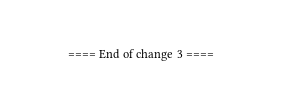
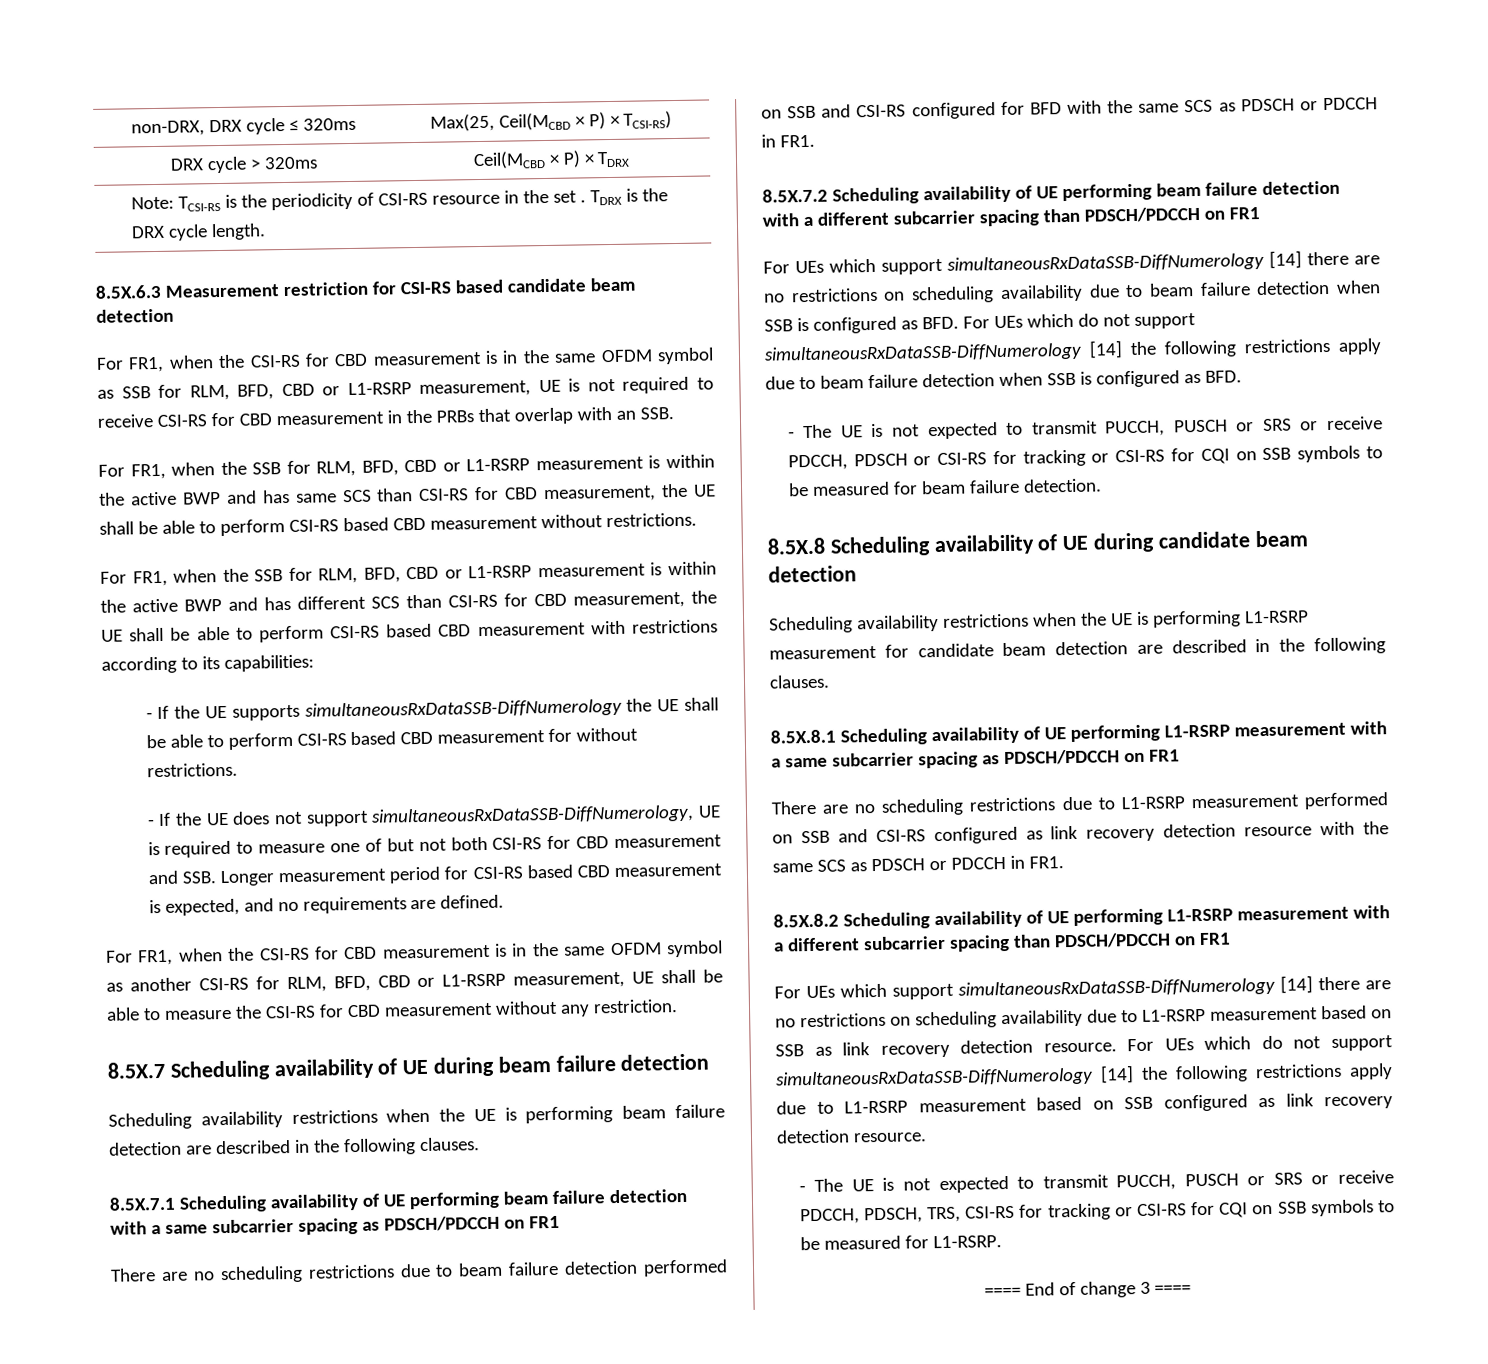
(68, 55) none -> [131,117,356,137] [429,111,673,132] [170,156,318,174] [472,150,631,170] [131,188,669,212] [131,223,267,241] [95,277,635,299] [96,308,174,323] [96,347,715,373] [97,376,714,401] [97,406,674,428] [98,454,716,480] [99,483,716,506] [99,512,697,537] [100,561,718,587] [100,590,717,613] [101,619,718,643] [101,654,314,674] [145,697,719,721] [145,727,639,750] [146,762,238,778] [147,804,721,827] [147,834,722,858] [147,863,722,887] [148,894,505,916] [106,940,724,966] [106,969,723,993] [106,999,678,1021] [107,1053,710,1081] [108,1104,725,1130] [109,1137,480,1156] [109,1188,687,1213] [110,1215,560,1235] [110,1259,728,1284] [761,97,1378,120] [761,134,815,148] [762,180,1340,205] [762,206,1260,227] [763,250,1380,275] [764,280,1381,304] [764,313,1196,334] [764,338,1382,364] [765,370,1242,390] [787,416,1383,440] [787,445,1384,471] [787,478,1102,497] [767,530,1308,557] [768,565,857,583] [769,610,1309,634] [769,637,1386,660] [769,674,830,689] [770,721,1387,746] [771,749,1180,769] [771,792,1389,816] [772,821,1389,845] [772,855,1064,873] [773,905,1390,930] [774,932,1231,952] [774,975,1391,1000] [775,1005,1392,1029] [775,1035,1393,1058] [776,1063,1393,1089] [776,1093,1393,1115] [776,1129,927,1144] [798,1170,1394,1194] [799,1199,1395,1225] [799,1235,1002,1251] non-DRX, DRX cycle ≤ 320ms | Max(25, Ceil(MCBD × P) × TCSI-RS) // DRX cycle > 320ms | Ceil(MCBD × P) × TDRX // Note: TCSI-RS is the periodicity of CSI-RS resource in the set . TDRX is the DRX cycle length. // 8.5X.6.3 Measurement restriction for CSI-RS based candidate beam detection // For FR1, when the CSI-RS for CBD measurement is in the same OFDM symbol as SSB for RLM, BFD, CBD or L1-RSRP measurement, UE is not required to receive CSI-RS for CBD measurement in the PRBs that overlap with an SSB. // For FR1, when the SSB for RLM, BFD, CBD or L1-RSRP measurement is within the active BWP and has same SCS than CSI-RS for CBD measurement, the UE shall be able to perform CSI-RS based CBD measurement without restrictions. // For FR1, when the SSB for RLM, BFD, CBD or L1-RSRP measurement is within the active BWP and has different SCS than CSI-RS for CBD measurement, the UE shall be able to perform CSI-RS based CBD measurement with restrictions according to its capabilities: // - If the UE supports simultaneousRxDataSSB-DiffNumerology the UE shall be able to perform CSI-RS based CBD measurement for without restrictions. // - If the UE does not support simultaneousRxDataSSB-DiffNumerology, UE is required to measure one of but not both CSI-RS for CBD measurement and SSB. Longer measurement period for CSI-RS based CBD measurement is expected, and no requirements are defined. // For FR1, when the CSI-RS for CBD measurement is in the same OFDM symbol as another CSI-RS for RLM, BFD, CBD or L1-RSRP measurement, UE shall be able to measure the CSI-RS for CBD measurement without any restriction. // 8.5X.7 Scheduling availability of UE during beam failure detection // Scheduling availability restrictions when the UE is performing beam failure detection are described in the following clauses. // 8.5X.7.1 Scheduling availability of UE performing beam failure detection with a same subcarrier spacing as PDSCH/PDCCH on FR1 // There are no scheduling restrictions due to beam failure detection performed on SSB and CSI-RS configured for BFD with the same SCS as PDSCH or PDCCH in FR1. // 8.5X.7.2 Scheduling availability of UE performing beam failure detection with a different subcarrier spacing than PDSCH/PDCCH on FR1 // For UEs which support simultaneousRxDataSSB-DiffNumerology [14] there are no restrictions on scheduling availability due to beam failure detection when SSB is configured as BFD. For UEs which do not support simultaneousRxDataSSB-DiffNumerology [14] the following restrictions apply due to beam failure detection when SSB is configured as BFD. // - The UE is not expected to transmit PUCCH, PUSCH or SRS or receive PDCCH, PDSCH or CSI-RS for tracking or CSI-RS for CQI on SSB symbols to be measured for beam failure detection. // 8.5X.8 Scheduling availability of UE during candidate beam detection // Scheduling availability restrictions when the UE is performing L1-RSRP measurement for candidate beam detection are described in the following clauses. // 8.5X.8.1 Scheduling availability of UE performing L1-RSRP measurement with a same subcarrier spacing as PDSCH/PDCCH on FR1 // There are no scheduling restrictions due to L1-RSRP measurement performed on SSB and CSI-RS configured as link recovery detection resource with the same SCS as PDSCH or PDCCH in FR1. // 8.5X.8.2 Scheduling availability of UE performing L1-RSRP measurement with a different subcarrier spacing than PDSCH/PDCCH on FR1 // For UEs which support simultaneousRxDataSSB-DiffNumerology [14] there are no restrictions on scheduling availability due to L1-RSRP measurement based on SSB as link recovery detection resource. For UEs which do not support simultaneousRxDataSSB-DiffNumerology [14] the following restrictions apply due to L1-RSRP measurement based on SSB configured as link recovery detection resource. // - The UE is not expected to transmit PUCCH, PUSCH or SRS or receive PDCCH, PDSCH, TRS, CSI-RS for tracking or CSI-RS for CQI on SSB symbols to be measured for L1-RSRP. //

